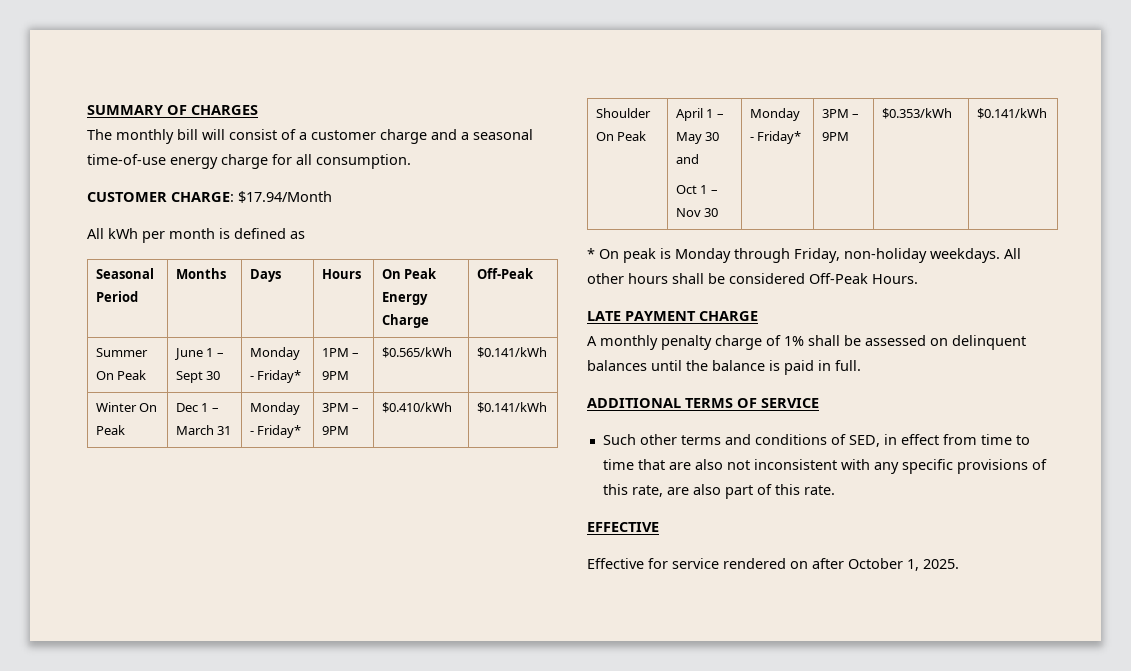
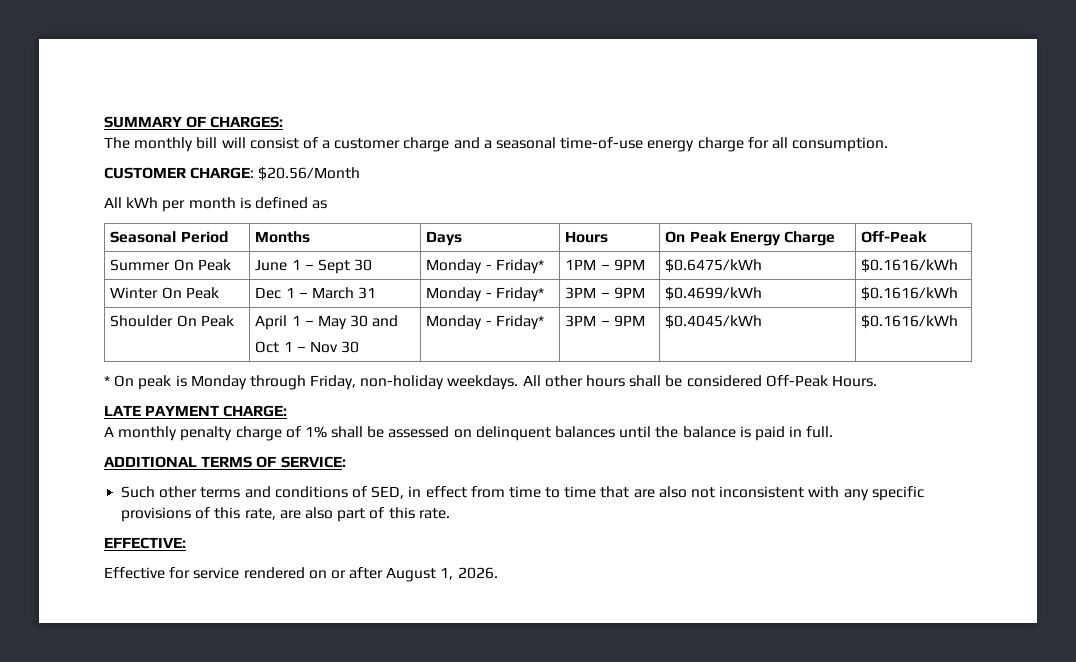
[191,105,258,115] CHARGES -> [210,116,284,128] CHARGES:
[238,191,332,203] $17.94/Month -> [258,167,361,181] $20.56/Month
[381,347,452,358] [476,347,547,358] $0.565/kWh | $0.141/kWh -> [665,259,763,273] [861,259,959,273] $0.6475/kWh | $0.1616/kWh
[381,402,452,413] [476,402,547,413] $0.410/kWh | $0.141/kWh -> [665,287,763,301] [861,287,959,301] $0.4699/kWh | $0.1616/kWh
[881,108,952,119] [976,108,1047,119] $0.353/kWh | $0.141/kWh -> [665,315,763,329] [861,315,959,329] $0.4045/kWh | $0.1616/kWh
[699,311,758,321] CHARGE -> [223,405,288,417] CHARGE:
[761,398,819,408] SERVICE -> [280,456,346,468] SERVICE:
[587,522,659,532] EFFECTIVE -> [104,537,186,549] EFFECTIVE:
[812,558,959,571] after October 1, 2025. -> [330,567,498,582] or after August 1, 2026.

